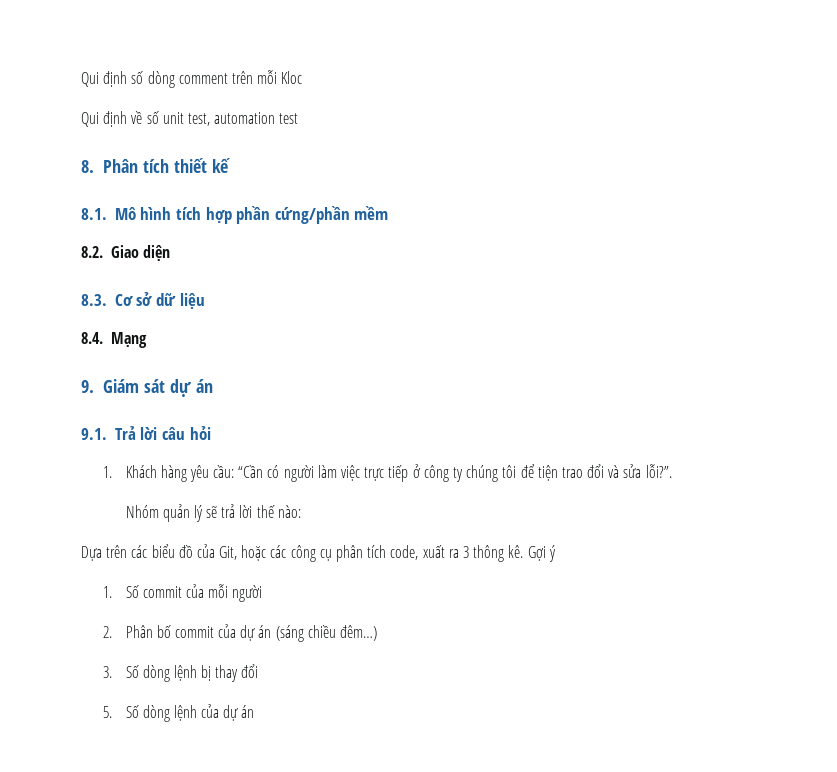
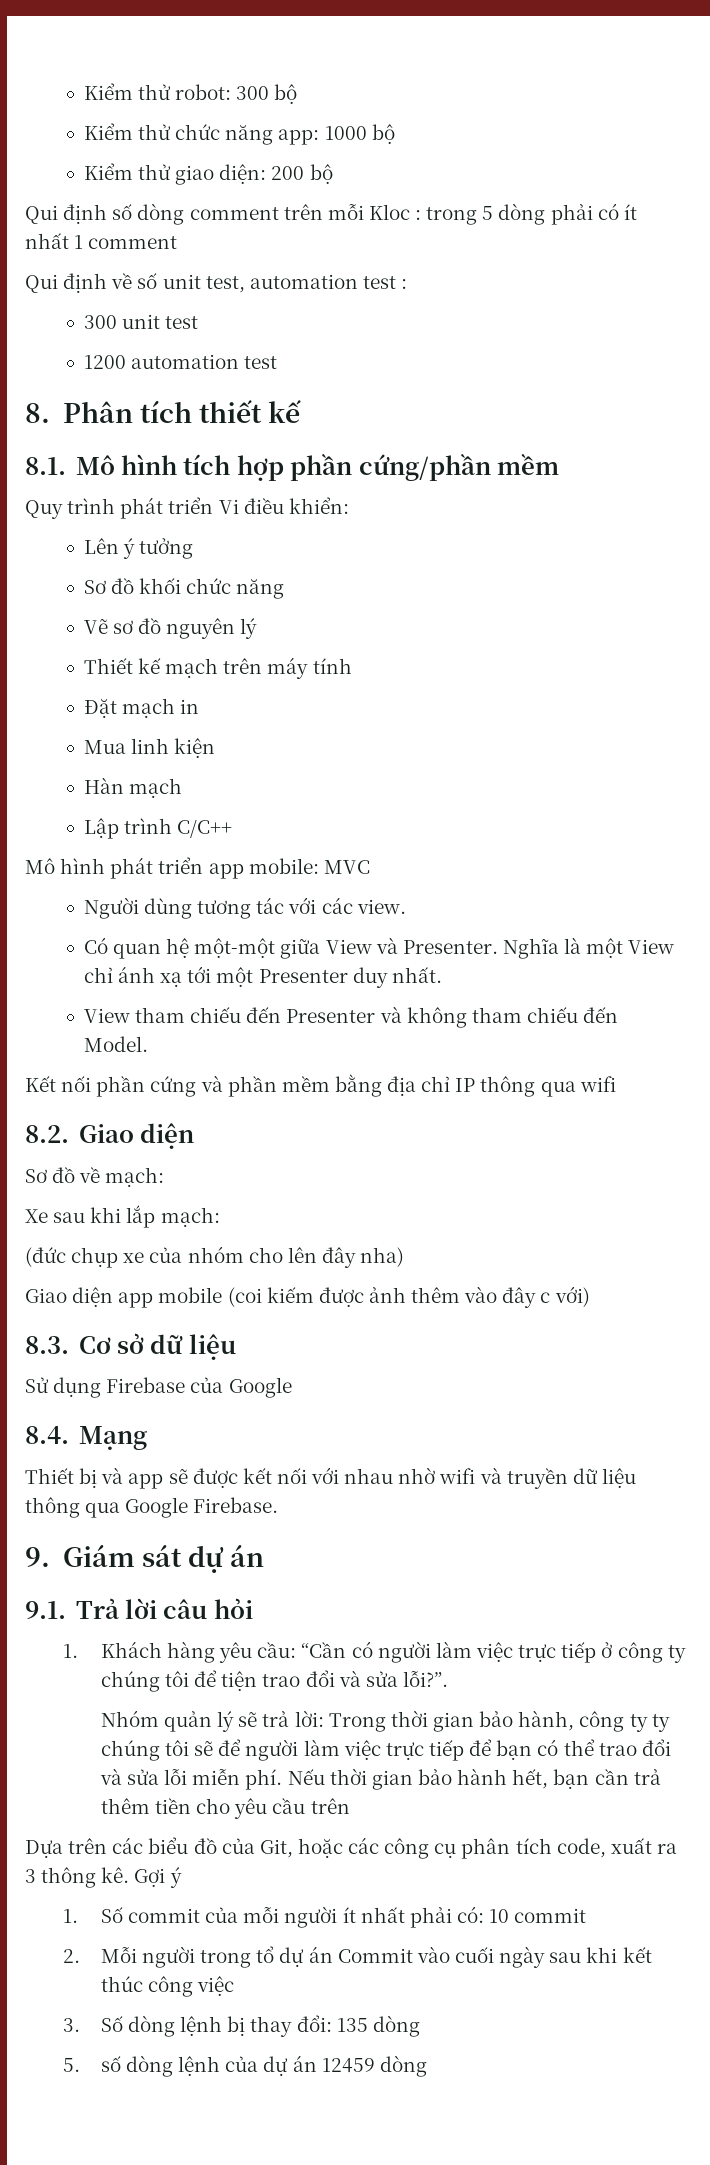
(81, 79) none -> [83,83,298,104] [83,123,395,145] [83,163,333,185] Kiểm thử robot: 300 bộ // Kiểm thử chức năng app: 1000 bộ // Kiểm thử giao diện: 200 bộ //
(303, 77) none -> [415,203,637,225] [25,233,178,249] : trong 5 dòng phải có ít nhất 1 comment
(299, 118) none -> [401,279,408,289] [83,314,199,329] [83,354,278,369] : // 300 unit test // 1200 automation test
[81,245,170,261] 8.2. Giao diện -> [25,497,349,519] [83,538,194,559] [83,578,285,599] [83,618,258,639] [83,657,352,679] [83,698,200,718] [83,738,216,758] [83,777,183,798] [83,818,233,839] [25,857,370,879] [83,897,406,919] [83,937,675,959] [83,966,442,988] [83,1006,619,1028] [83,1036,148,1052] [25,1074,616,1097] [25,1123,194,1149] [25,1167,165,1187] [25,1205,220,1228] [25,1246,405,1268] [25,1286,590,1308] Quy trình phát triển Vi điều khiển: // Lên ý tưởng // Sơ đồ khối chức năng // Vẽ sơ đồ nguyên lý // Thiết kế mạch trên máy tính // Đặt mạch in // Mua linh kiện // Hàn mạch // Lập trình C/C++ // Mô hình phát triển app mobile: MVC // Người dùng tương tác với các view. // Có quan hệ một-một giữa View và Presenter. Nghĩa là một View chỉ ánh xạ tới một Presenter duy nhất. // View tham chiếu đến Presenter và không tham chiếu đến Model. // Kết nối phần cứng và phần mềm bằng địa chỉ IP thông qua wifi // 8.2. Giao diện // Sơ đồ về mạch: // Xe sau khi lắp mạch: // (đức chụp xe của nhóm cho lên đây nha) // Giao diện app mobile (coi kiếm được ảnh thêm vào đây c với)
[81,332,147,348] 8.4. Mạng -> [25,1377,292,1398] [25,1426,147,1450] [25,1467,636,1489] [25,1497,279,1518] Sử dụng Firebase của Google // 8.4. Mạng // Thiết bị và app sẽ được kết nối với nhau nhờ wifi và truyền dữ liệu thông qua Google Firebase.
[239,505,301,518] lời thế nào: -> [294,1710,670,1732] [100,1739,671,1761] [99,1768,661,1790] [100,1798,350,1819] lời: Trong thời gian bảo hành, công ty ty chúng tôi sẽ để người làm việc trực tiếp để bạn có thể trao đổi và sửa lỗi miễn phí. Nếu thời gian bảo hành hết, bạn cần trả thêm tiền cho yêu cầu trên
[103,624,378,642] // 2. Phân bố commit của dự án (sáng chiều đêm…) -> [342,1906,587,1928] [62,1946,652,1968] [100,1976,235,1997] ít nhất phải có: 10 commit // 2. Mỗi người trong tổ dự án Commit vào cuối ngày sau khi kết thúc công việc
[241,664,259,678] đổi -> [296,2015,420,2037] đổi: 135 dòng
[125,705,139,718] Số -> [100,2056,121,2072] số
(255, 711) none -> [321,2055,427,2077] 12459 dòng

